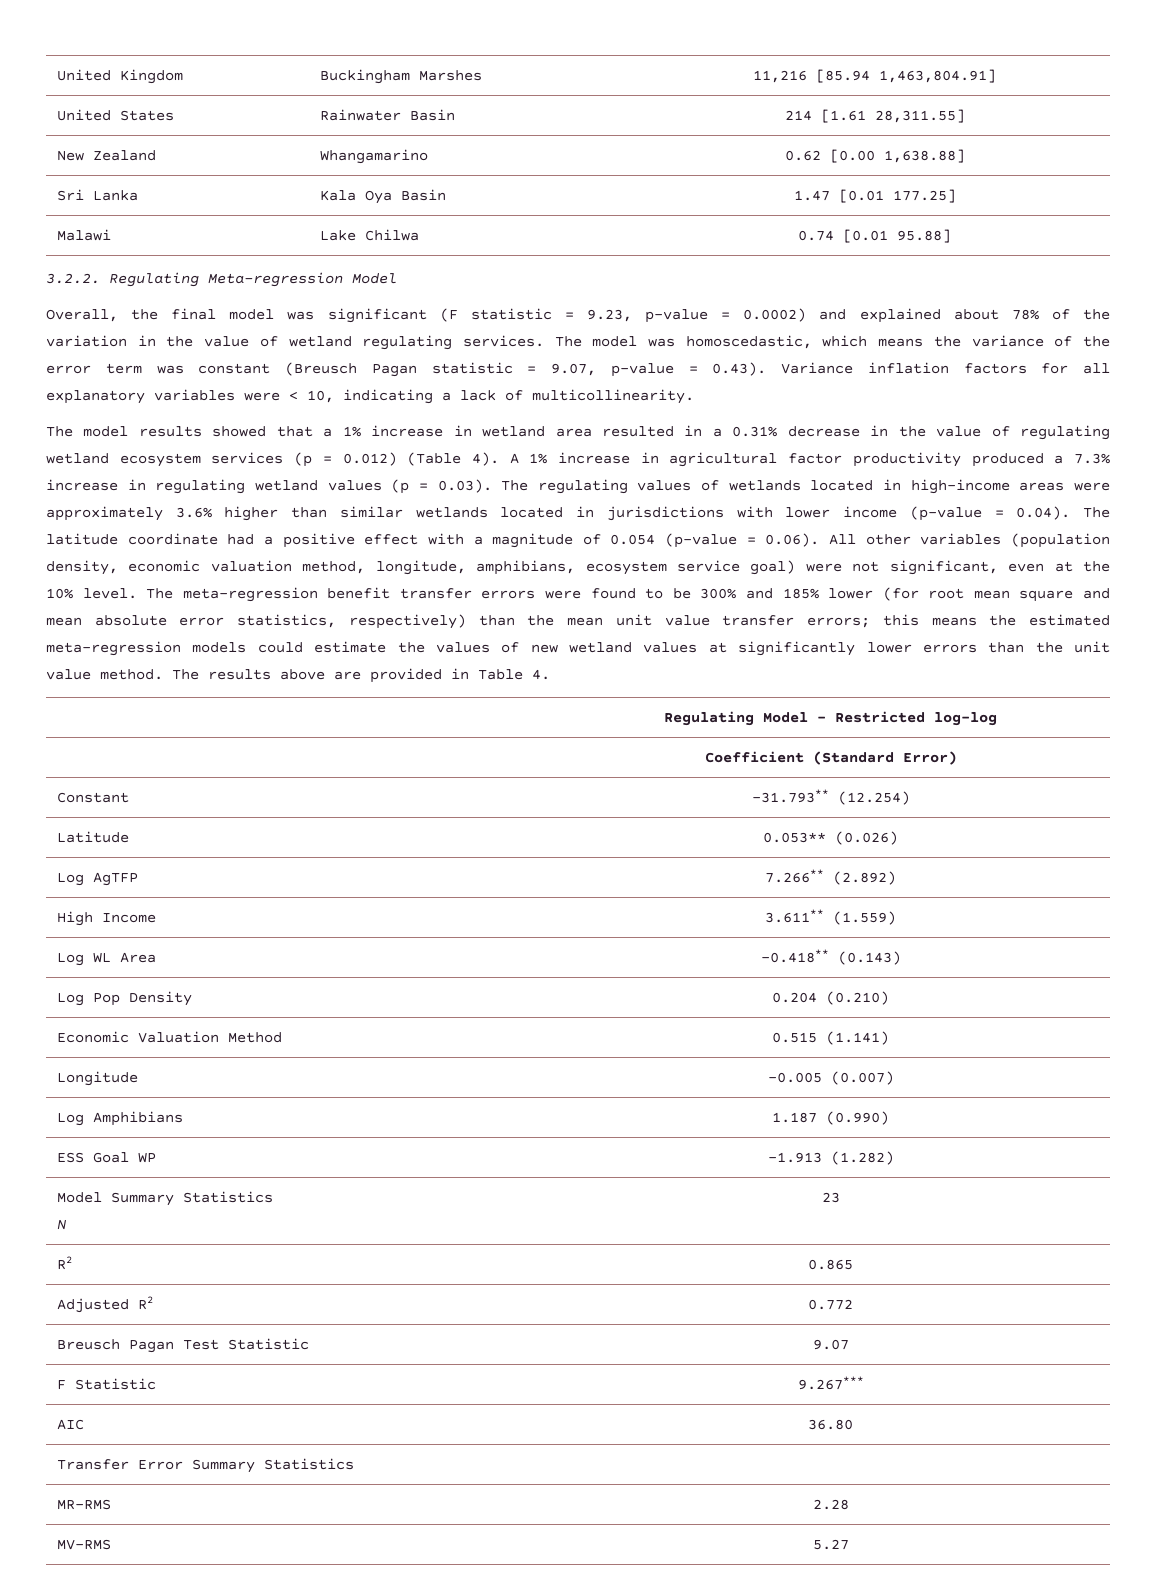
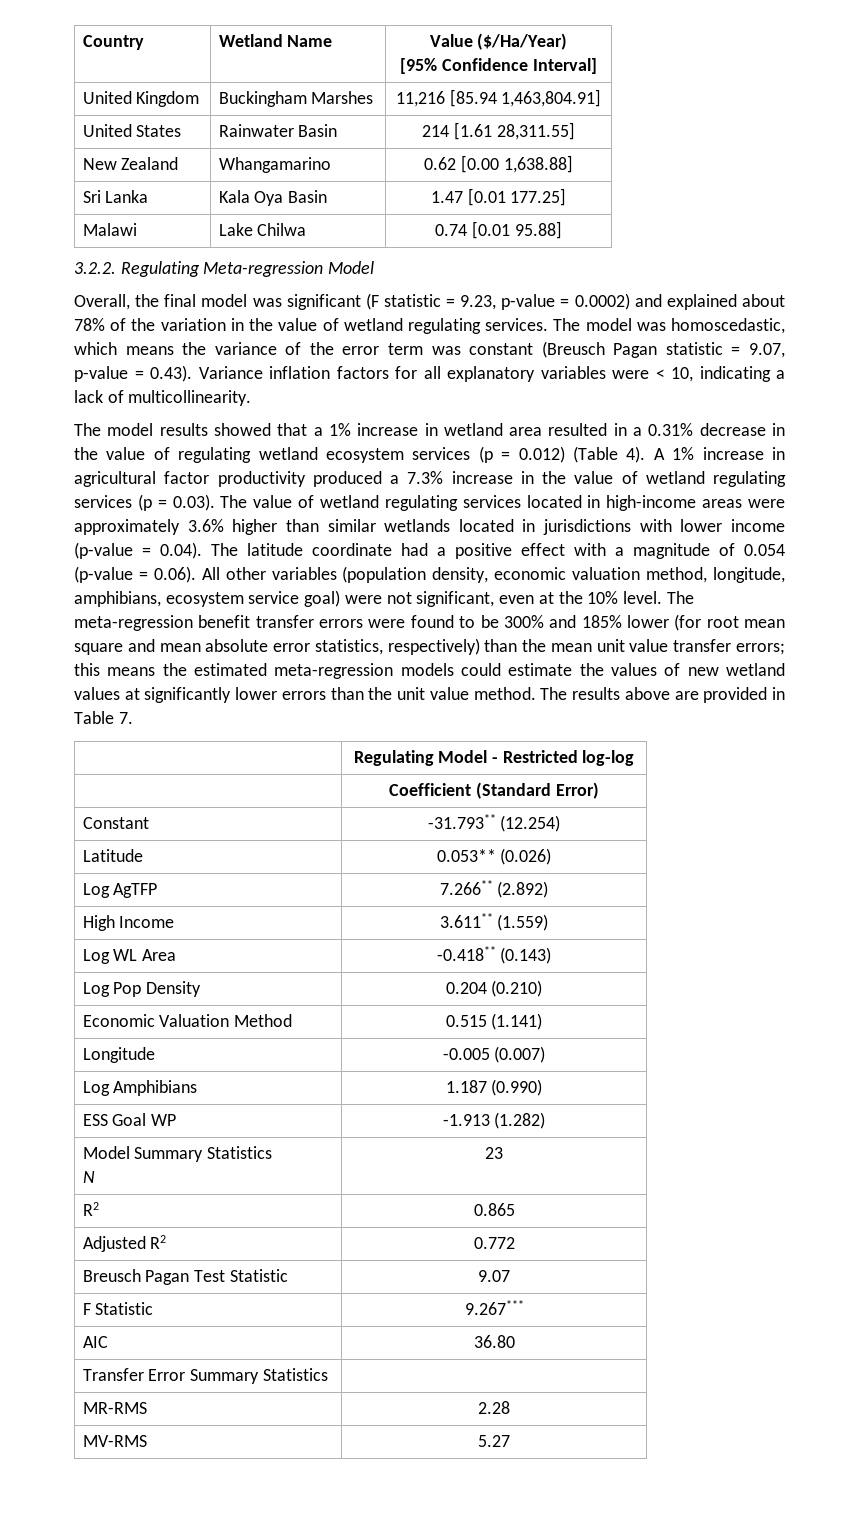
(56, 75) none -> [82,35,144,50] [218,34,333,47] [429,33,568,50] [400,58,597,74] Country | Wetland Name | Value ($/Ha/Year) // [95% Confidence Interval] //
[155,479,801,494] regulating wetland values (p = 0.03). The regulating values of wetlands -> [542,471,786,487] [74,494,521,511] the value of wetland regulating services (p = 0.03). The value of wetland regulating services
[532,669,550,680] 4. -> [118,712,133,724] 7.

